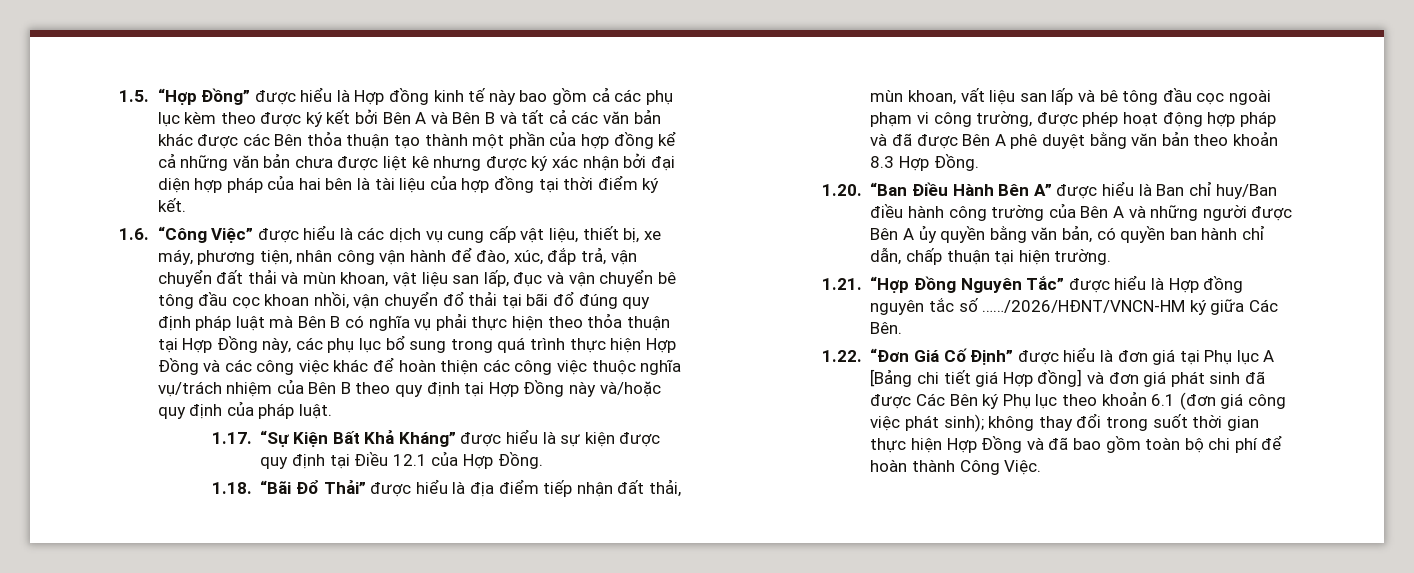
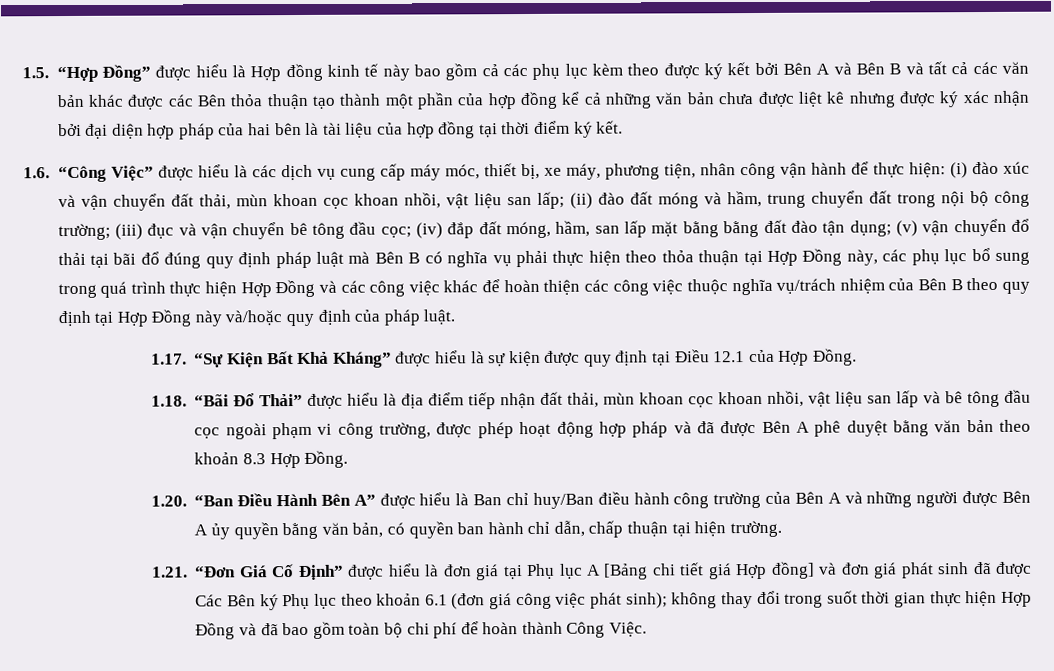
[520,228,578,243] vật liệu, -> [409,164,480,181] máy móc,
[476,247,637,265] [157,269,509,287] đào, xúc, đắp trả, vận chuyển đất thải và mùn khoan, vật liệu san lấp, -> [872,161,1030,179] [57,190,1030,211] [57,223,143,241] thực hiện: (i) đào xúc và vận chuyển đất thải, mùn khoan cọc khoan nhồi, vật liệu san lấp; (ii) đào đất móng và hầm, trung chuyển đất trong nội bộ công trường; (iii)
[231,292,349,309] cọc khoan nhồi, -> [380,219,918,239] cọc; (iv) đắp đất móng, hầm, san lấp mặt bằng bằng đất đào tận dụng; (v)
[907,88,985,105] khoan, vất -> [639,390,832,408] khoan cọc khoan nhồi, vật
[870,275,1244,293] [870,298,1278,315] [870,322,903,334] [821,350,862,362] “Hợp Đồng Nguyên Tắc” được hiểu là Hợp đồng nguyên tắc số ……/2026/HĐNT/VNCN-HM ký giữa Các Bên. // 1.22. -> (188, 572) none

